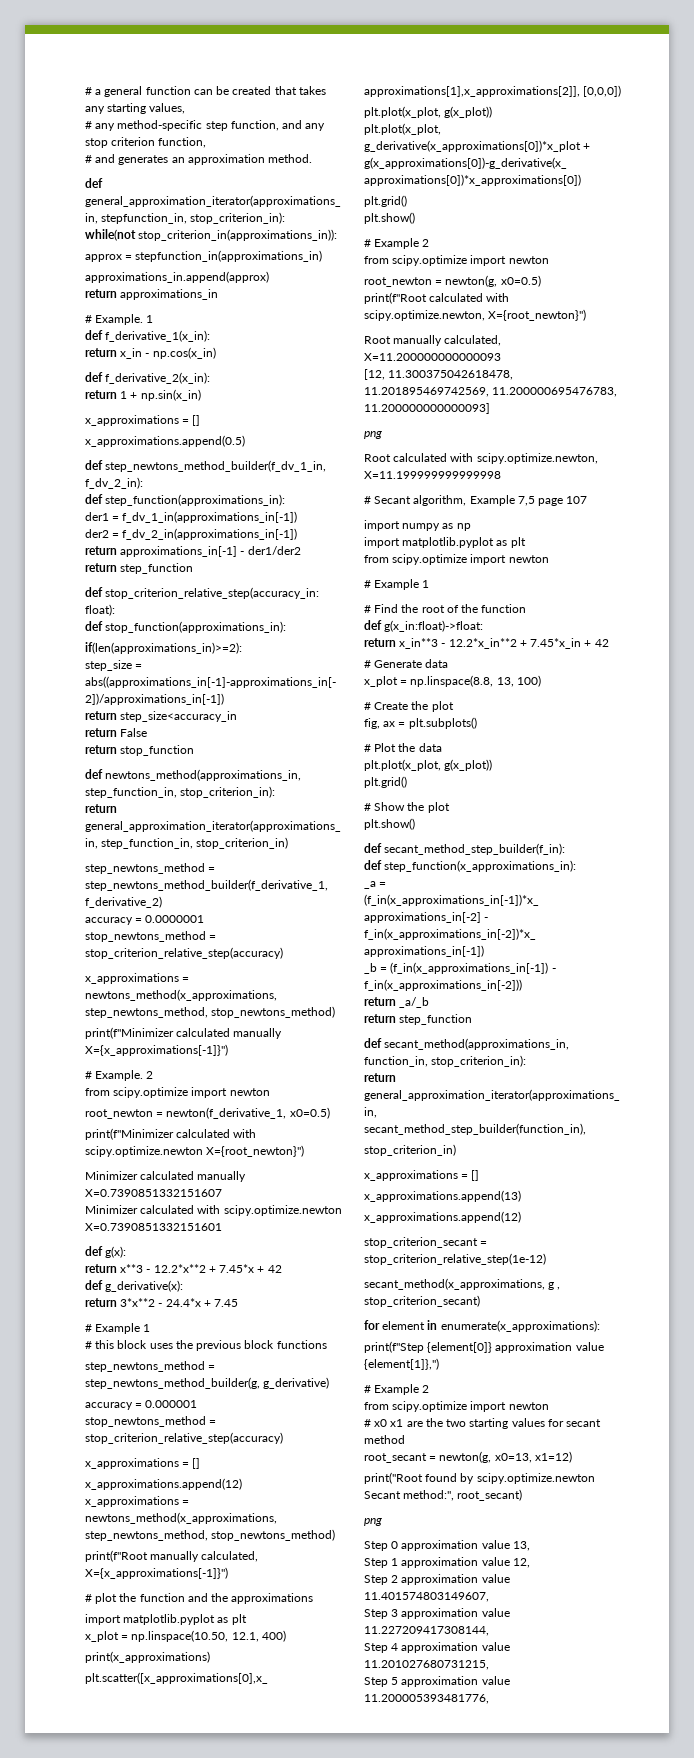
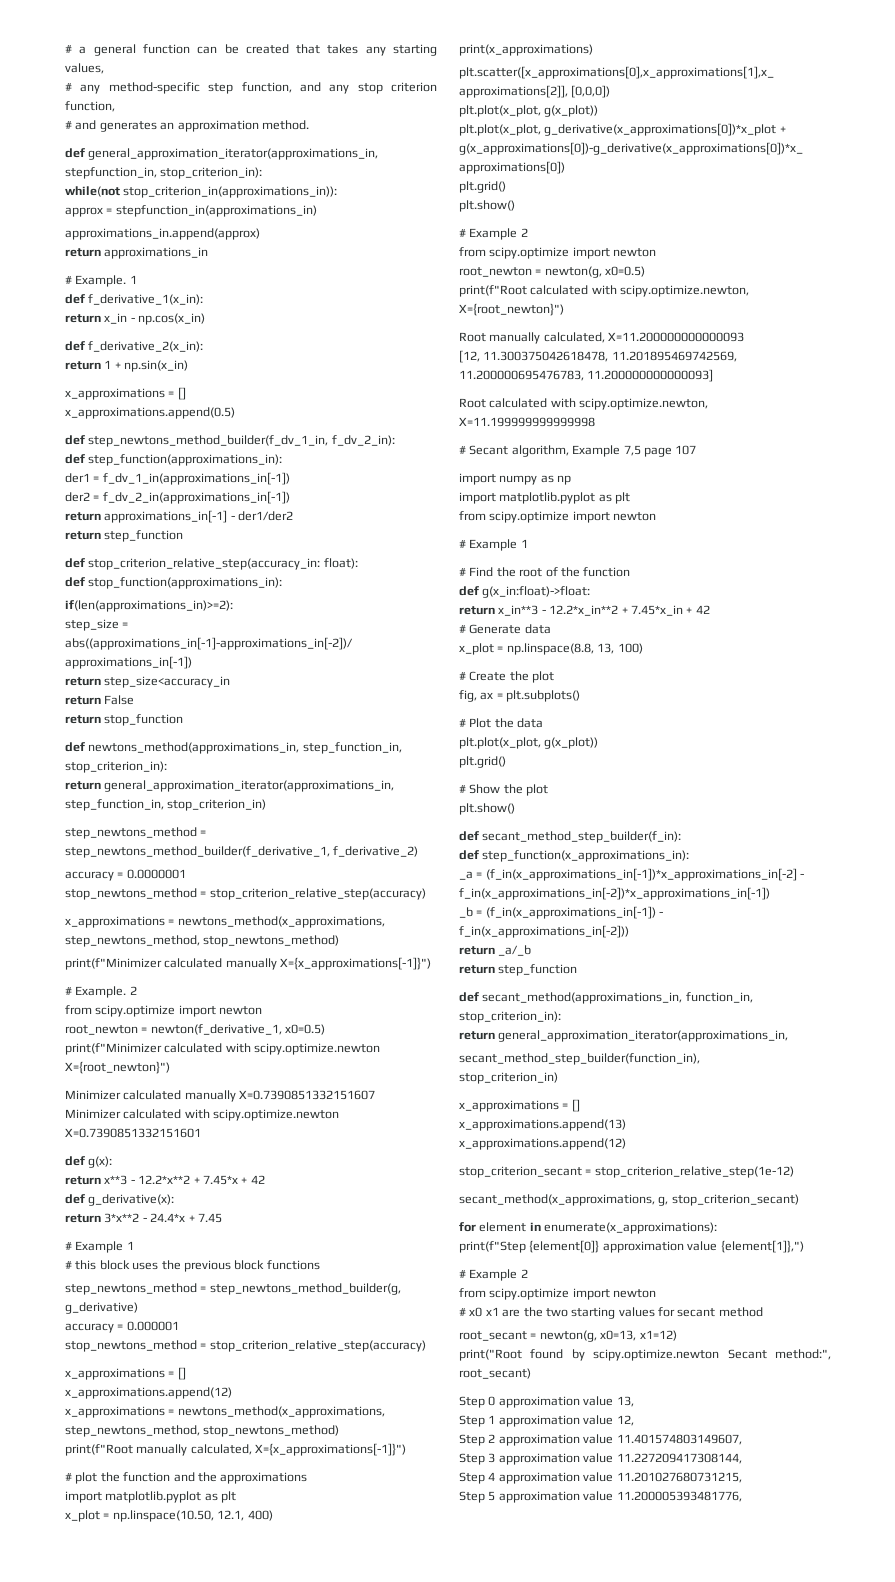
[364,431,382,439] // png -> (714, 375) none
[548,1282,561,1290] g , -> [658,1196,669,1206] g,
[364,1518,382,1526] // png -> (531, 1373) none

